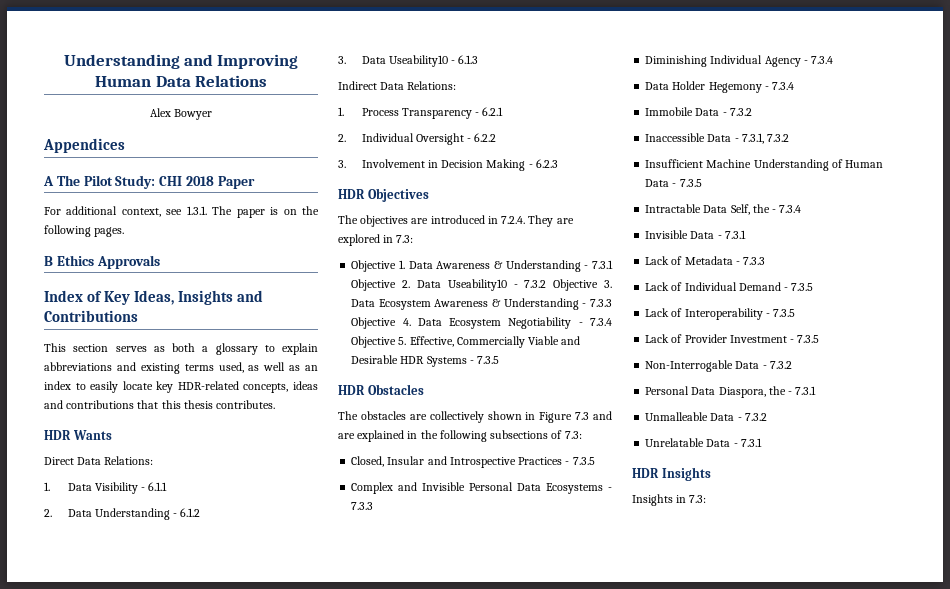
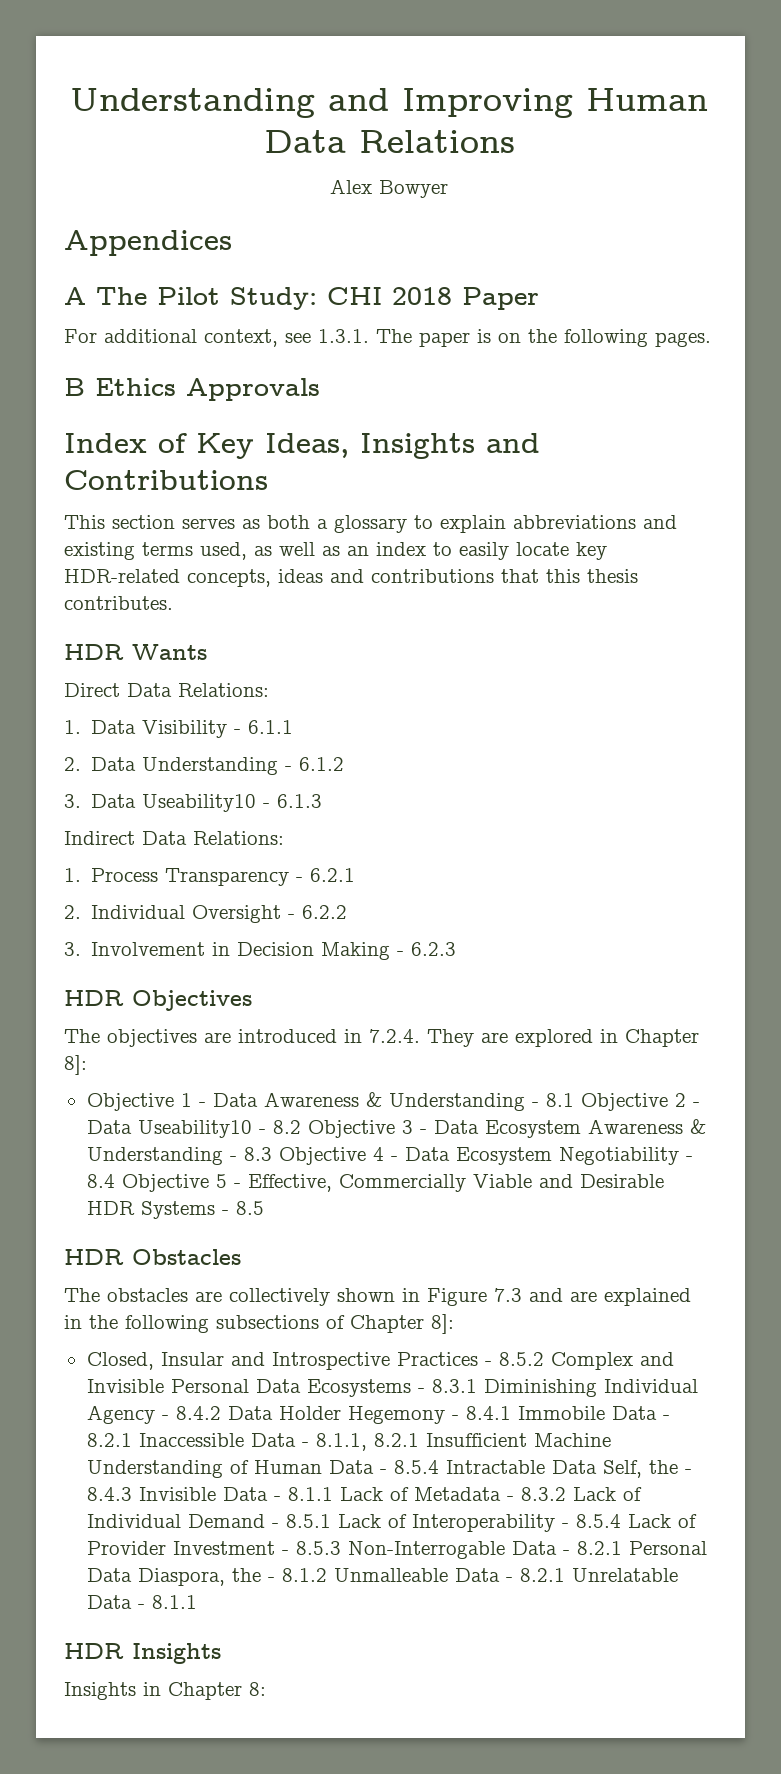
[396,235,414,243] [351,260,405,272] 7.3: // Objective 1. -> [625,1029,699,1047] [64,1055,87,1075] [86,1093,206,1111] Chapter 8]: // Objective 1 -
[592,260,613,269] [351,279,612,291] 7.3.1 Objective 2. Data Useability10 - 7.3.2 Objective 3. -> [545,1093,700,1111] [86,1120,427,1138] 8.1 Objective 2 - Data Useability10 - 8.2 Objective 3 -
[590,299,612,307] [351,317,612,329] [351,336,407,348] 7.3.3 Objective 4. Data Ecosystem Negotiability - 7.3.4 Objective 5. -> [243,1147,693,1165] [86,1174,241,1192] 8.3 Objective 4 - Data Ecosystem Negotiability - 8.4 Objective 5 -
[477,356,500,364] 7.3.5 -> [235,1201,264,1215] 8.5
[564,431,582,439] 7.3: -> [350,1314,454,1334] Chapter 8]:
[572,457,595,465] 7.3.5 // -> [498,1352,544,1366] 8.5.2
[351,502,374,510] 7.3.3 // -> [431,1379,477,1393] 8.3.1
[811,56,834,64] 7.3.4 // -> [175,1406,221,1420] 8.4.2
[772,82,795,90] 7.3.4 // -> [465,1406,511,1420] 8.4.1
[729,108,752,116] 7.3.2 // -> [86,1433,132,1447] 8.2.1
[741,133,790,144] 7.3.1, 7.3.2 // -> [315,1433,419,1451] 8.1.1, 8.2.1
[679,179,702,187] 7.3.5 // -> [393,1460,439,1474] 8.5.4
[779,205,802,213] 7.3.4 // -> [86,1487,132,1501] 8.4.3
[724,230,746,239] 7.3.1 // -> [287,1487,333,1501] 8.1.1
[743,257,766,265] 7.3.3 // -> [520,1487,566,1501] 8.3.2
[791,283,814,291] 7.3.5 // -> [285,1514,331,1528] 8.5.1
[773,309,796,317] 7.3.5 // -> [575,1514,621,1528] 8.5.4
[797,335,820,343] 7.3.5 // -> [295,1541,341,1555] 8.5.3
[769,361,792,369] 7.3.2 // -> [576,1541,622,1555] 8.2.1
[795,386,817,395] 7.3.1 // -> [281,1568,327,1582] 8.1.2
[744,413,767,421] 7.3.2 // -> [519,1568,565,1582] 8.2.1
[740,438,762,447] 7.3.1 -> [151,1595,197,1609] 8.1.1
[689,495,707,503] 7.3: -> [168,1682,266,1700] Chapter 8:

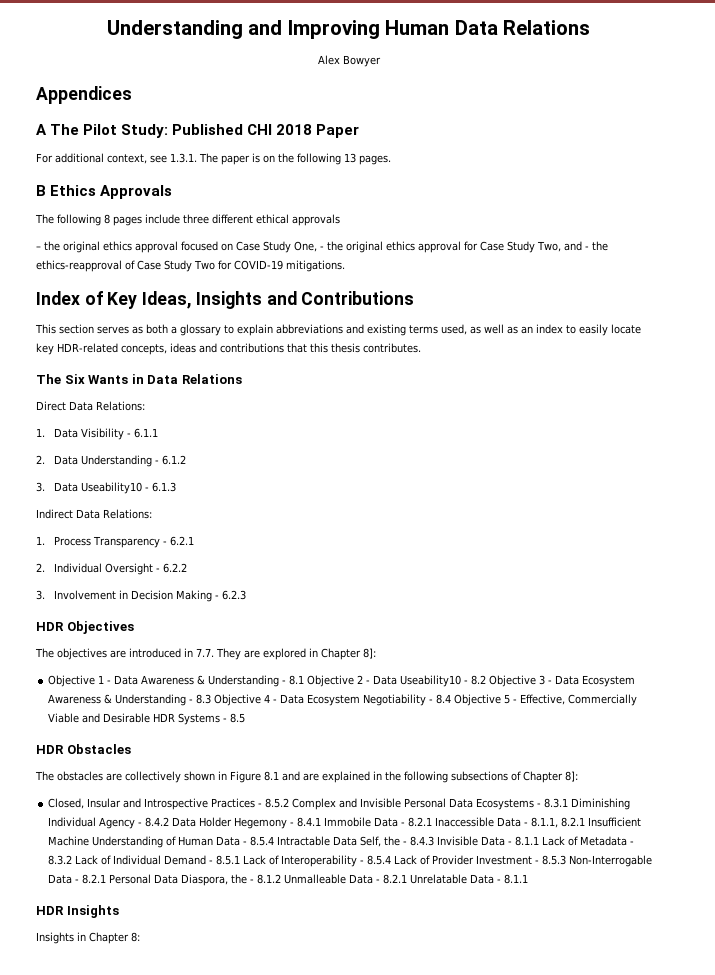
(317, 298) none -> [172,124,244,135] Published
(648, 338) none -> [344,153,356,163] 13
(320, 389) none -> [35,214,340,226] [36,241,608,253] [36,260,345,272] // The following 8 pages include three different ethical approvals // – the original ethics approval focused on Case Study One, - the original ethics approval for Case Study Two, and - the ethics-reapproval of Case Study Two for COVID-19 mitigations.
[64,644,124,660] HDR -> [36,374,85,384] The Six
(207, 652) none -> [131,374,242,384] in Data Relations
[369,1029,420,1043] 7.2.4. -> [196,648,214,657] 7.7.
[494,1288,522,1302] 7.3 -> [264,771,279,781] 8.1

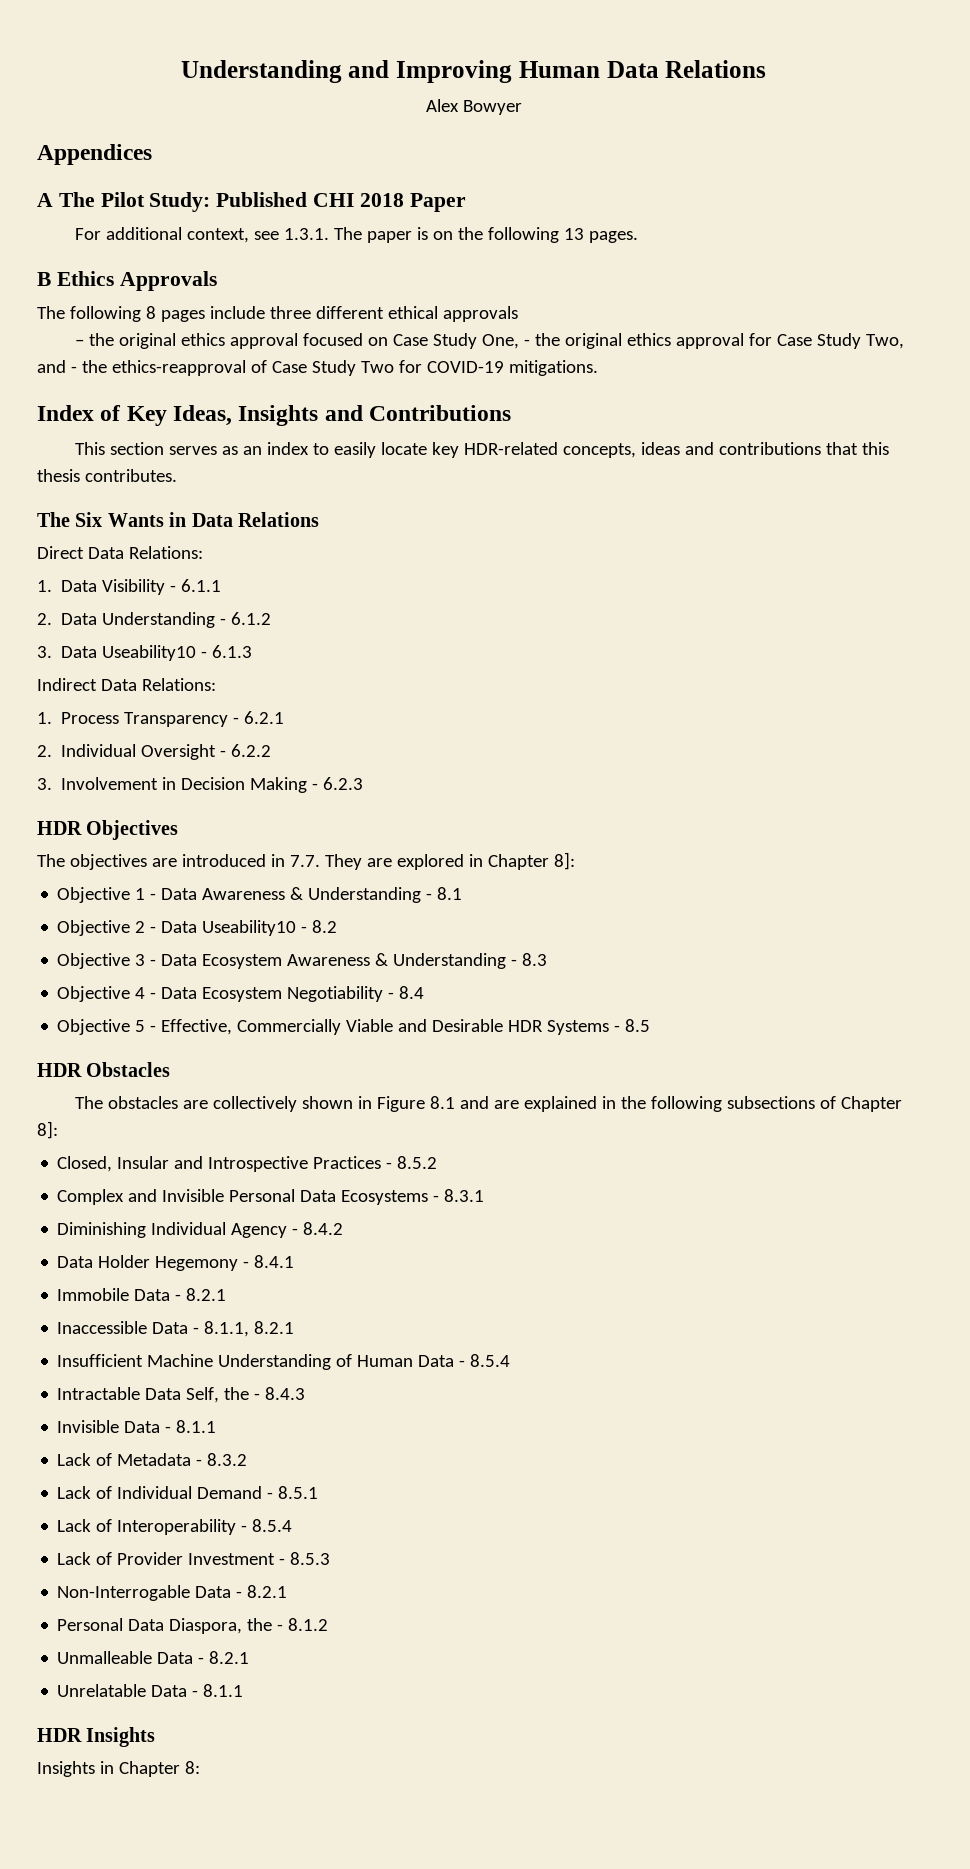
[146,324,518,336] both a glossary to explain abbreviations and existing terms used, as well as -> (238, 450) none
(305, 680) none -> (463, 893) //
(487, 680) none -> (338, 926) //
(212, 699) none -> (548, 959) //
(452, 699) none -> (425, 992) //
(290, 803) none -> (438, 1162) //
(569, 803) none -> (485, 1195) //
(170, 822) none -> (344, 1228) //
(322, 822) none -> (295, 1261) //
(433, 822) none -> (227, 1294) //
(586, 822) none -> (295, 1327) //
(275, 841) none -> (511, 1360) //
(435, 841) none -> (306, 1393) //
(540, 841) none -> (217, 1426) //
(73, 860) none -> (248, 1459) //
(241, 860) none -> (319, 1492) //
(392, 860) none -> (293, 1525) //
(567, 860) none -> (331, 1558) //
(107, 879) none -> (288, 1591) //
(282, 879) none -> (329, 1624) //
(408, 879) none -> (250, 1657) //

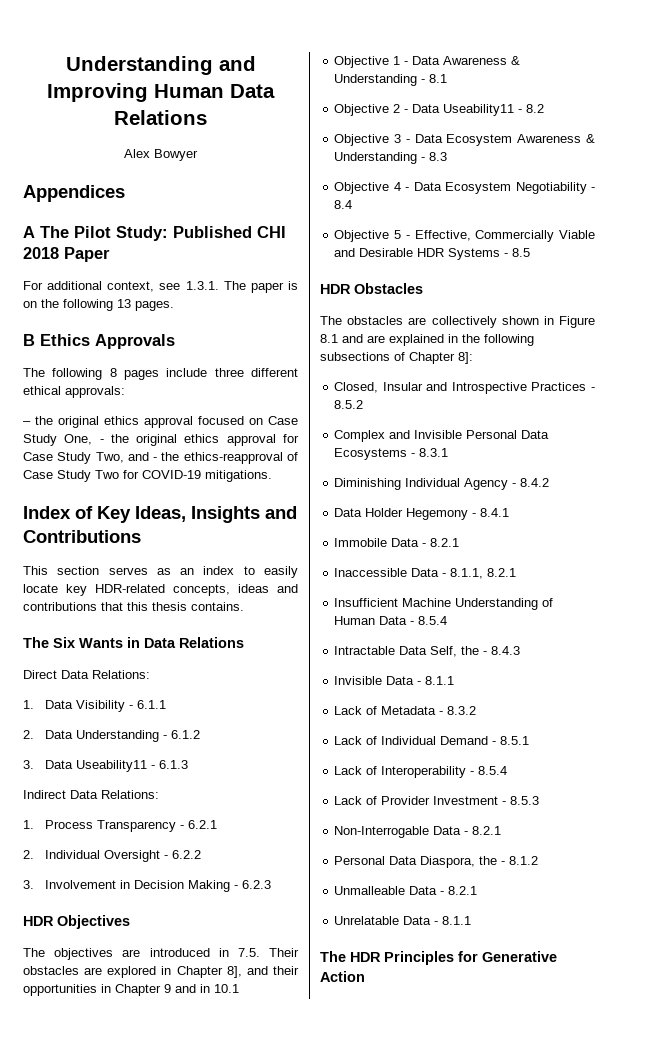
[442,306,518,322] approvals -> [65,386,125,398] approvals:
[84,469,177,482] contributes. -> [191,602,244,611] contains.
[102,645,197,661] Useability10 -> [75,760,147,772] Useability11
[289,854,362,870] 7.7. They -> [237,948,299,957] [23,966,79,975] 7.5. Their obstacles
[553,852,575,870] 8]: -> [226,966,299,978] [23,984,239,996] 8], and their opportunities in Chapter 9 and in 10.1
[202,920,297,936] Useability10 -> [443,104,515,116] Useability11
[37,1727,156,1747] [37,1761,200,1777] HDR Insights // Insights in Chapter 8: -> [320,951,557,965] [320,971,365,982] The HDR Principles for Generative Action

